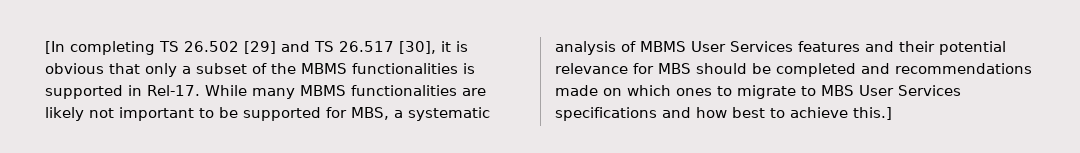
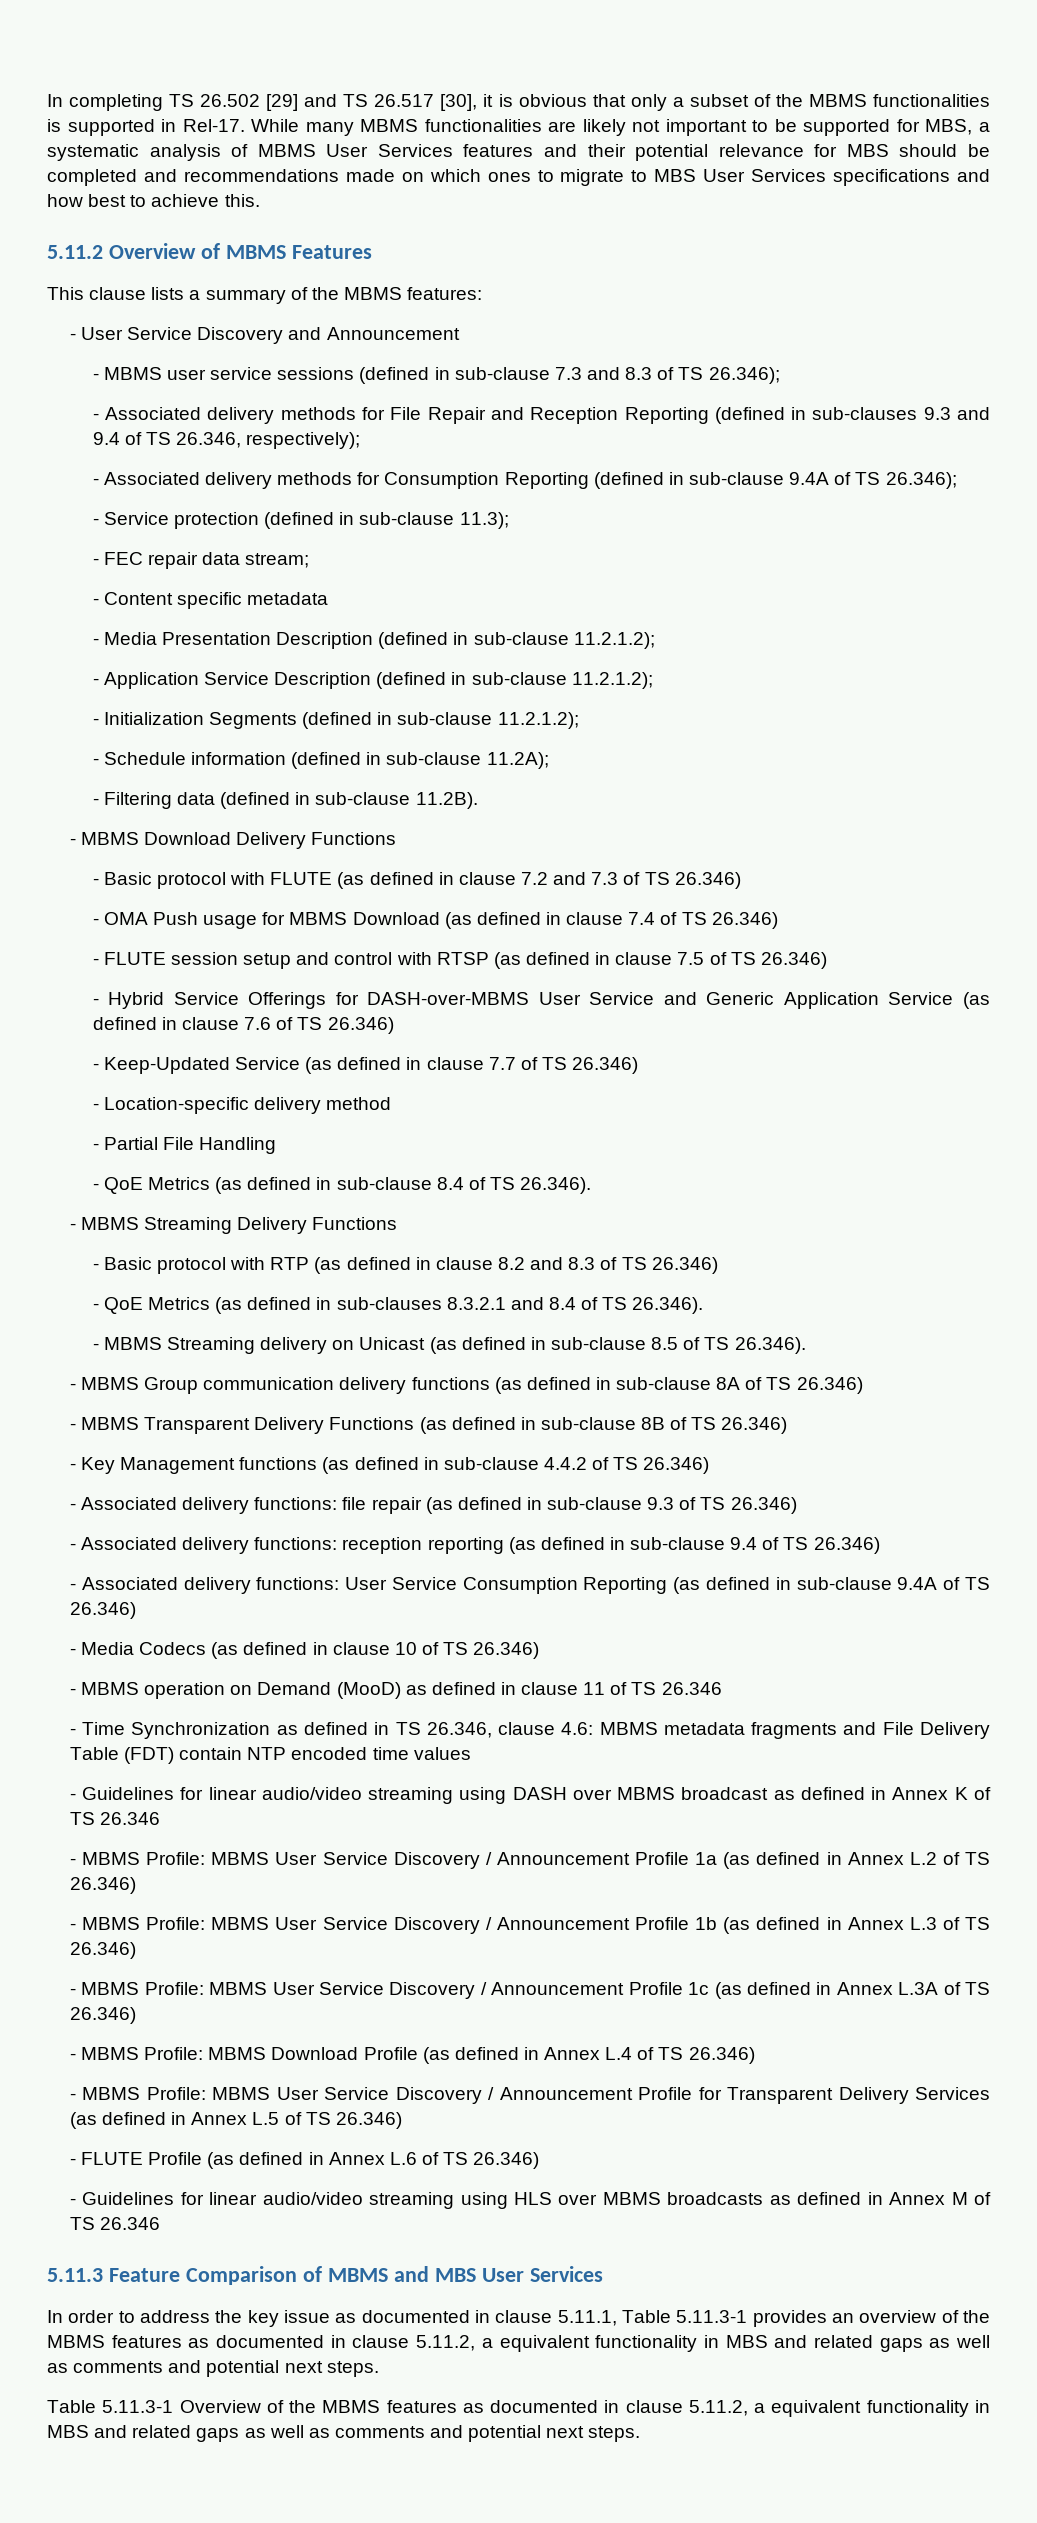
[45,41,65,54] [In -> [47,94,63,107] In
[853,107,892,120] this.] -> [224,194,260,207] [47,243,372,259] [47,287,483,304] [69,327,460,344] [92,367,780,384] [92,407,990,424] [92,432,361,449] [92,472,957,489] [92,512,509,529] [92,552,310,569] [92,592,329,609] [92,632,655,649] [92,672,653,689] [92,712,579,729] [92,752,549,769] [92,792,478,809] [69,832,397,849] [92,872,741,889] [92,912,778,929] [92,952,827,969] [92,992,991,1009] [92,1017,394,1034] [92,1057,639,1074] [92,1097,392,1114] [92,1137,277,1154] [92,1177,592,1194] [69,1217,398,1234] [92,1257,718,1274] [92,1297,704,1314] [92,1337,806,1354] [69,1377,863,1394] [69,1417,788,1434] [69,1457,710,1474] [69,1497,797,1514] [69,1537,880,1554] [69,1577,991,1594] [69,1602,136,1619] [69,1642,540,1659] [69,1682,722,1699] [69,1722,990,1739] [69,1747,471,1764] [69,1787,991,1804] [69,1812,161,1825] [69,1852,991,1869] [69,1877,136,1894] [69,1917,991,1934] [69,1942,136,1959] [69,1982,990,1999] [69,2007,136,2024] [69,2047,755,2064] [69,2087,990,2104] [69,2112,402,2129] [69,2152,540,2169] [69,2192,991,2209] [69,2217,161,2230] [47,2266,603,2285] [47,2310,991,2327] [47,2335,990,2352] [47,2360,379,2377] [47,2400,990,2417] [47,2425,641,2442] this. // 5.11.2 Overview of MBMS Features // This clause lists a summary of the MBMS features: // - User Service Discovery and Announcement // - MBMS user service sessions (defined in sub-clause 7.3 and 8.3 of TS 26.346); // - Associated delivery methods for File Repair and Reception Reporting (defined in sub-clauses 9.3 and 9.4 of TS 26.346, respectively); // - Associated delivery methods for Consumption Reporting (defined in sub-clause 9.4A of TS 26.346); // - Service protection (defined in sub-clause 11.3); // - FEC repair data stream; // - Content specific metadata // - Media Presentation Description (defined in sub-clause 11.2.1.2); // - Application Service Description (defined in sub-clause 11.2.1.2); // - Initialization Segments (defined in sub-clause 11.2.1.2); // - Schedule information (defined in sub-clause 11.2A); // - Filtering data (defined in sub-clause 11.2B). // - MBMS Download Delivery Functions // - Basic protocol with FLUTE (as defined in clause 7.2 and 7.3 of TS 26.346) // - OMA Push usage for MBMS Download (as defined in clause 7.4 of TS 26.346) // - FLUTE session setup and control with RTSP (as defined in clause 7.5 of TS 26.346) // - Hybrid Service Offerings for DASH-over-MBMS User Service and Generic Application Service (as defined in clause 7.6 of TS 26.346) // - Keep-Updated Service (as defined in clause 7.7 of TS 26.346) // - Location-specific delivery method // - Partial File Handling // - QoE Metrics (as defined in sub-clause 8.4 of TS 26.346). // - MBMS Streaming Delivery Functions // - Basic protocol with RTP (as defined in clause 8.2 and 8.3 of TS 26.346) // - QoE Metrics (as defined in sub-clauses 8.3.2.1 and 8.4 of TS 26.346). // - MBMS Streaming delivery on Unicast (as defined in sub-clause 8.5 of TS 26.346). // - MBMS Group communication delivery functions (as defined in sub-clause 8A of TS 26.346) // - MBMS Transparent Delivery Functions (as defined in sub-clause 8B of TS 26.346) // - Key Management functions (as defined in sub-clause 4.4.2 of TS 26.346) // - Associated delivery functions: file repair (as defined in sub-clause 9.3 of TS 26.346) // - Associated delivery functions: reception reporting (as defined in sub-clause 9.4 of TS 26.346) // - Associated delivery functions: User Service Consumption Reporting (as defined in sub-clause 9.4A of TS 26.346) // - Media Codecs (as defined in clause 10 of TS 26.346) // - MBMS operation on Demand (MooD) as defined in clause 11 of TS 26.346 // - Time Synchronization as defined in TS 26.346, clause 4.6: MBMS metadata fragments and File Delivery Table (FDT) contain NTP encoded time values // - Guidelines for linear audio/video streaming using DASH over MBMS broadcast as defined in Annex K of TS 26.346 // - MBMS Profile: MBMS User Service Discovery / Announcement Profile 1a (as defined in Annex L.2 of TS 26.346) // - MBMS Profile: MBMS User Service Discovery / Announcement Profile 1b (as defined in Annex L.3 of TS 26.346) // - MBMS Profile: MBMS User Service Discovery / Announcement Profile 1c (as defined in Annex L.3A of TS 26.346) // - MBMS Profile: MBMS Download Profile (as defined in Annex L.4 of TS 26.346) // - MBMS Profile: MBMS User Service Discovery / Announcement Profile for Transparent Delivery Services (as defined in Annex L.5 of TS 26.346) // - FLUTE Profile (as defined in Annex L.6 of TS 26.346) // - Guidelines for linear audio/video streaming using HLS over MBMS broadcasts as defined in Annex M of TS 26.346 // 5.11.3 Feature Comparison of MBMS and MBS User Services // In order to address the key issue as documented in clause 5.11.1, Table 5.11.3-1 provides an overview of the MBMS features as documented in clause 5.11.2, a equivalent functionality in MBS and related gaps as well as comments and potential next steps. // Table 5.11.3-1 Overview of the MBMS features as documented in clause 5.11.2, a equivalent functionality in MBS and related gaps as well as comments and potential next steps.

